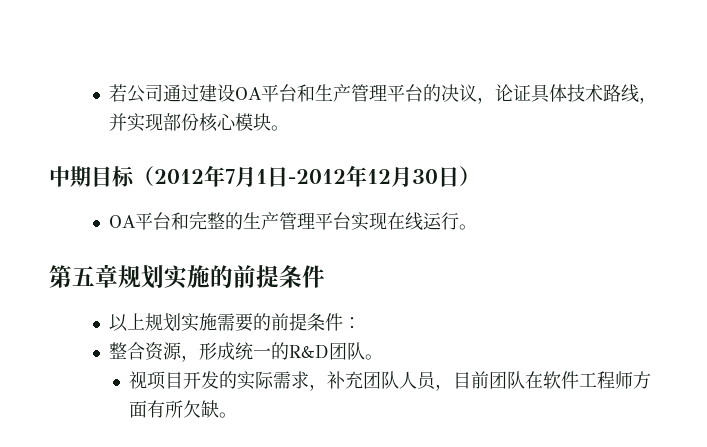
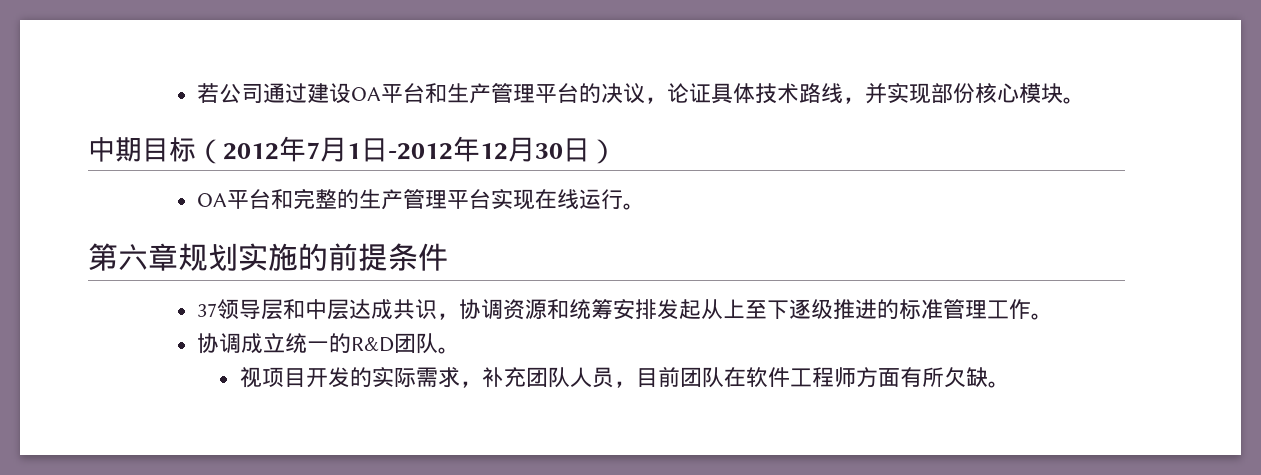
[72,266,95,286] 五 -> [118,244,148,270] 六
[109,313,362,332] [109,342,236,362] 以上规划实施需要的前提条件： // 整合资源，形成 -> [197,299,1054,320] [197,333,286,354] 37领导层和中层达成共识，协调资源和统筹安排发起从上至下逐级推进的标准管理工作。 // 协调成立

